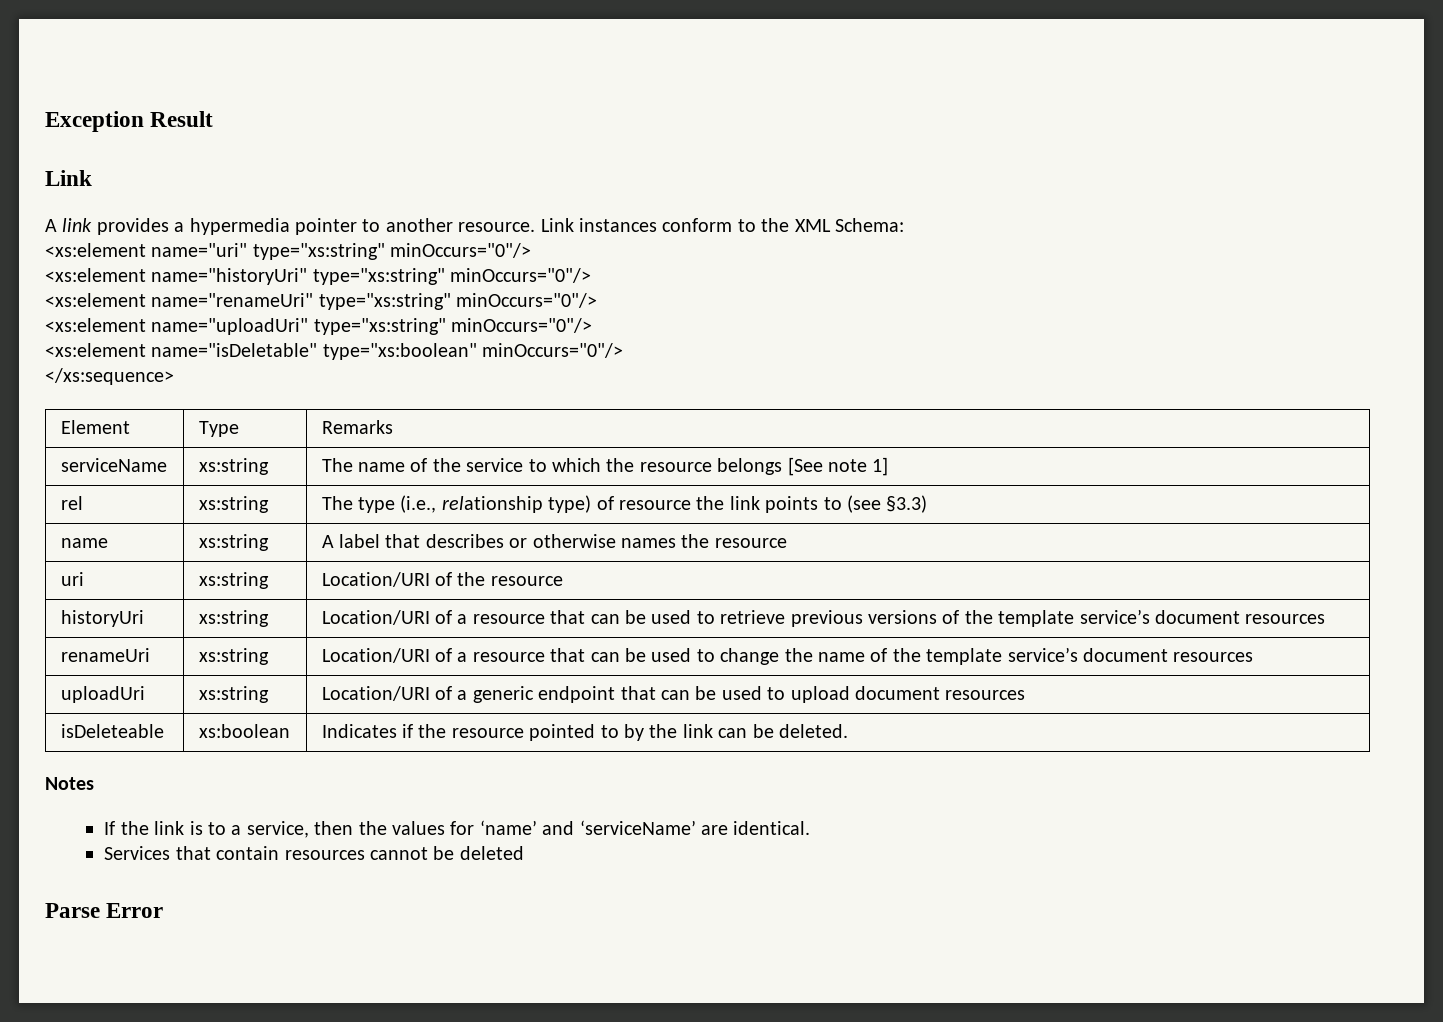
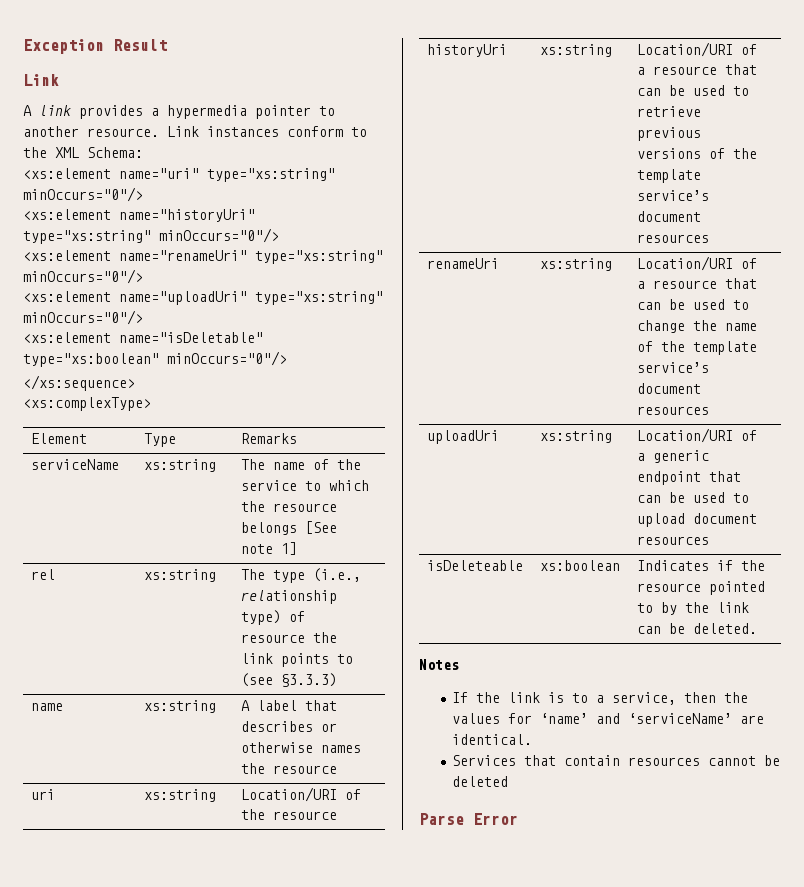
(174, 376) none -> [23,397,151,411] // <xs:complexType>
[886,495,928,513] §3.3) -> [281,673,338,687] §3.3.3)

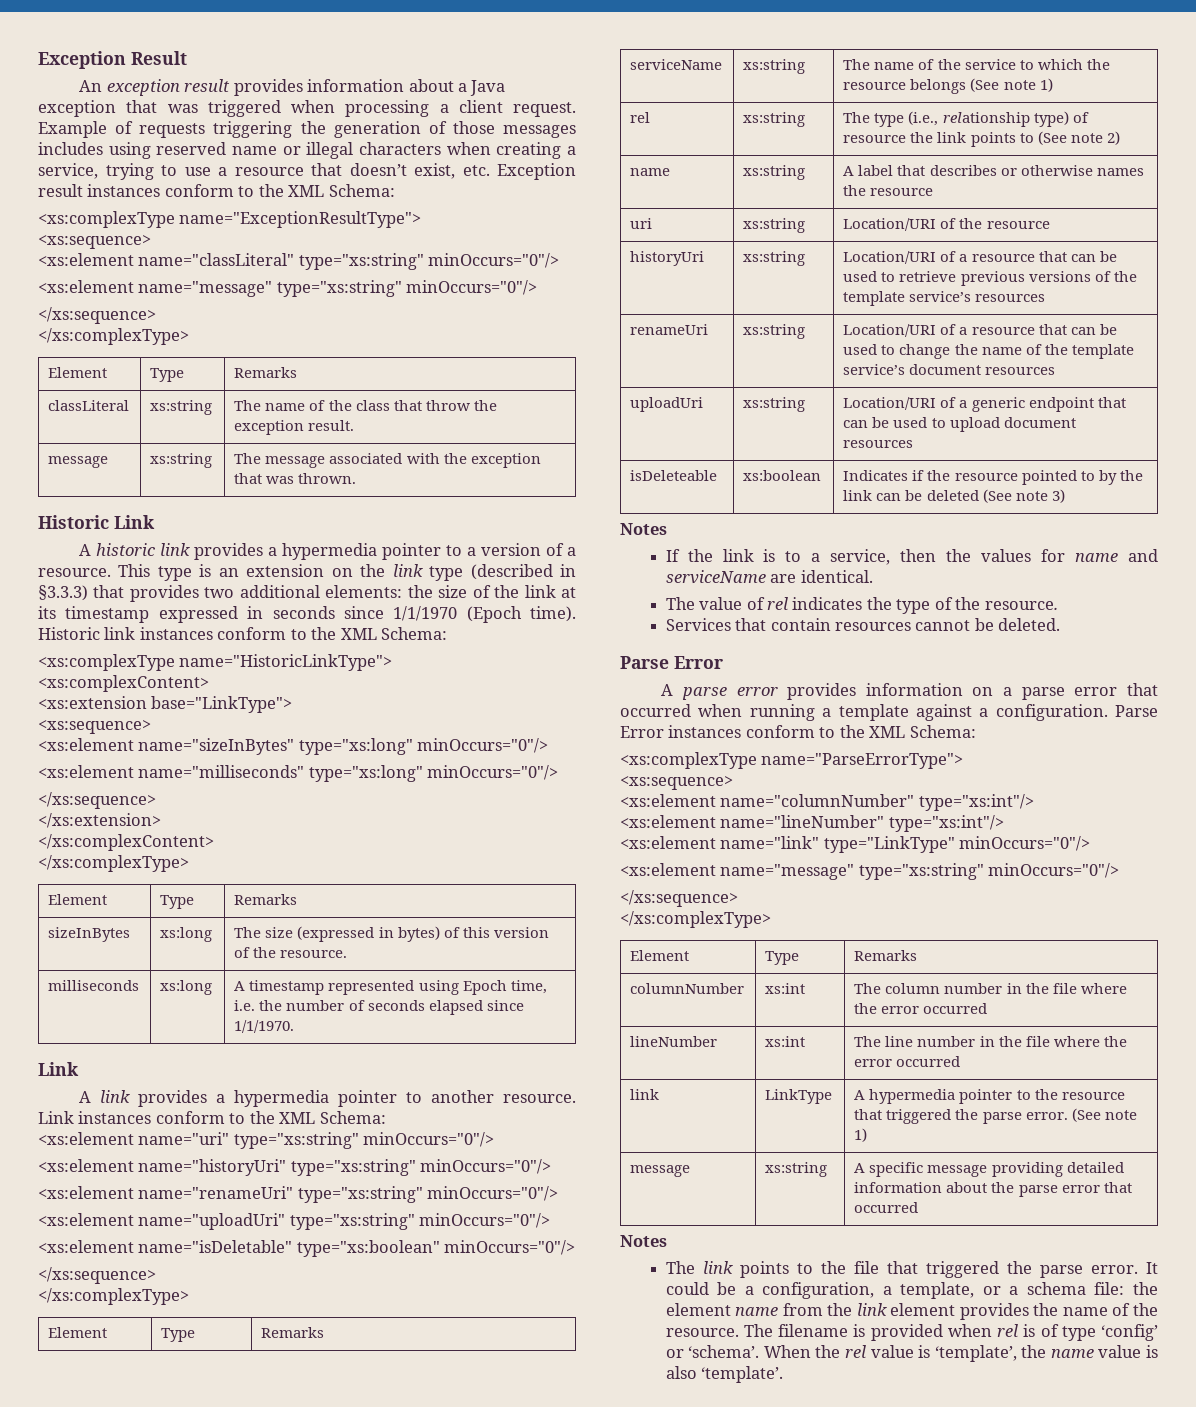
(167, 45) none -> [79,79,506,96] [38,100,576,117] [38,121,576,138] [38,142,576,159] [38,163,576,180] [38,184,395,197] [38,211,422,228] [38,235,151,249] [38,253,560,270] [38,280,538,297] [38,307,156,324] [38,328,189,345] [48,367,108,378] [150,368,185,382] [234,367,298,378] [48,400,130,411] [150,400,213,415] [234,400,497,411] [234,420,355,435] [48,456,109,468] [150,453,213,468] [234,453,541,468] [234,473,357,484] [38,515,155,529] [79,543,577,560] [38,564,576,581] [38,585,576,602] [38,606,576,623] [38,627,448,640] [38,654,393,671] [38,675,209,692] [38,696,293,713] [38,720,151,734] [38,738,549,755] [38,765,559,782] [38,792,156,809] [38,813,161,828] [38,834,214,851] [38,855,189,872] [48,894,108,905] [160,895,195,909] [234,894,298,905] [48,927,131,942] [160,927,213,942] [234,926,549,942] [234,947,348,958] [48,980,140,991] [160,980,213,995] [234,980,547,995] [234,1000,524,1015] [234,1020,295,1033] // An exception result provides information about a Java exception that was triggered when processing a client request. Example of requests triggering the generation of those messages includes using reserved name or illegal characters when creating a service, trying to use a resource that doesn’t exist, etc. Exception result instances conform to the XML Schema: // <xs:complexType name="ExceptionResultType"> // <xs:sequence> // <xs:element name="classLiteral" type="xs:string" minOccurs="0"/> // <xs:element name="message" type="xs:string" minOccurs="0"/> // </xs:sequence> // </xs:complexType> // Element | Type | Remarks // classLiteral | xs:string | The name of the class that throw the exception result. // message | xs:string | The message associated with the exception that was thrown. // Historic Link // A historic link provides a hypermedia pointer to a version of a resource. This type is an extension on the link type (described in §3.3.3) that provides two additional elements: the size of the link at its timestamp expressed in seconds since 1/1/1970 (Epoch time). Historic link instances conform to the XML Schema: // <xs:complexType name="HistoricLinkType"> // <xs:complexContent> // <xs:extension base="LinkType"> // <xs:sequence> // <xs:element name="sizeInBytes" type="xs:long" minOccurs="0"/> // <xs:element name="milliseconds" type="xs:long" minOccurs="0"/> // </xs:sequence> // </xs:extension> // </xs:complexContent> // </xs:complexType> // Element | Type | Remarks // sizeInBytes | xs:long | The size (expressed in bytes) of this version of the resource. // milliseconds | xs:long | A timestamp represented using Epoch time, i.e. the number of seconds elapsed since 1/1/1970.
[23,397,151,411] <xs:complexType> -> [38,1288,189,1305] </xs:complexType>
[305,521,338,534] [241,542,298,555] [See note 1] -> [970,78,1053,92] (See note 1)
[241,673,338,687] (see §3.3.3) -> [1037,131,1120,145] (See note 2)
[637,211,702,222] document -> (972, 296) none
[693,623,758,634] deleted. -> [926,489,1065,503] deleted (See note 3)
[540,713,733,724] ‘name’ and ‘serviceName’ -> [1075,549,1158,562] [665,570,766,584] name and serviceName
(533, 739) none -> [665,597,1058,614] // The value of rel indicates the type of the resource.
[452,776,509,787] [419,813,518,825] deleted // Parse Error -> [998,618,1061,631] [620,656,723,669] [661,683,1158,700] [620,704,1158,721] [620,725,976,738] [620,752,964,769] [620,776,733,790] [620,794,1034,811] [620,815,1004,832] [620,836,1091,853] [620,863,1120,880] [620,890,738,907] [620,911,771,928] [630,950,690,961] [765,951,800,965] [854,950,918,961] [630,983,745,994] [765,983,806,994] [854,983,1127,994] [854,1003,988,1014] [630,1036,718,1047] [765,1036,806,1047] [854,1036,1127,1047] [854,1056,961,1067] [630,1089,660,1100] [765,1089,833,1104] [854,1089,1125,1104] [854,1108,1137,1124] [854,1128,868,1142] [630,1165,691,1177] [765,1162,828,1177] [854,1162,1124,1177] [854,1182,1132,1197] [854,1202,919,1213] [620,1235,667,1247] [665,1261,1158,1278] [665,1282,1158,1299] [665,1303,1158,1320] [665,1324,1158,1341] [665,1345,1158,1362] [665,1366,784,1383] deleted. // Parse Error // A parse error provides information on a parse error that occurred when running a template against a configuration. Parse Error instances conform to the XML Schema: // <xs:complexType name="ParseErrorType"> // <xs:sequence> // <xs:element name="columnNumber" type="xs:int"/> // <xs:element name="lineNumber" type="xs:int"/> // <xs:element name="link" type="LinkType" minOccurs="0"/> // <xs:element name="message" type="xs:string" minOccurs="0"/> // </xs:sequence> // </xs:complexType> // Element | Type | Remarks // columnNumber | xs:int | The column number in the file where the error occurred // lineNumber | xs:int | The line number in the file where the error occurred // link | LinkType | A hypermedia pointer to the resource that triggered the parse error. (See note 1) // message | xs:string | A specific message providing detailed information about the parse error that occurred // Notes // The link points to the file that triggered the parse error. It could be a configuration, a template, or a schema file: the element name from the link element provides the name of the resource. The filename is provided when rel is of type ‘config’ or ‘schema’. When the rel value is ‘template’, the name value is also ‘template’.

